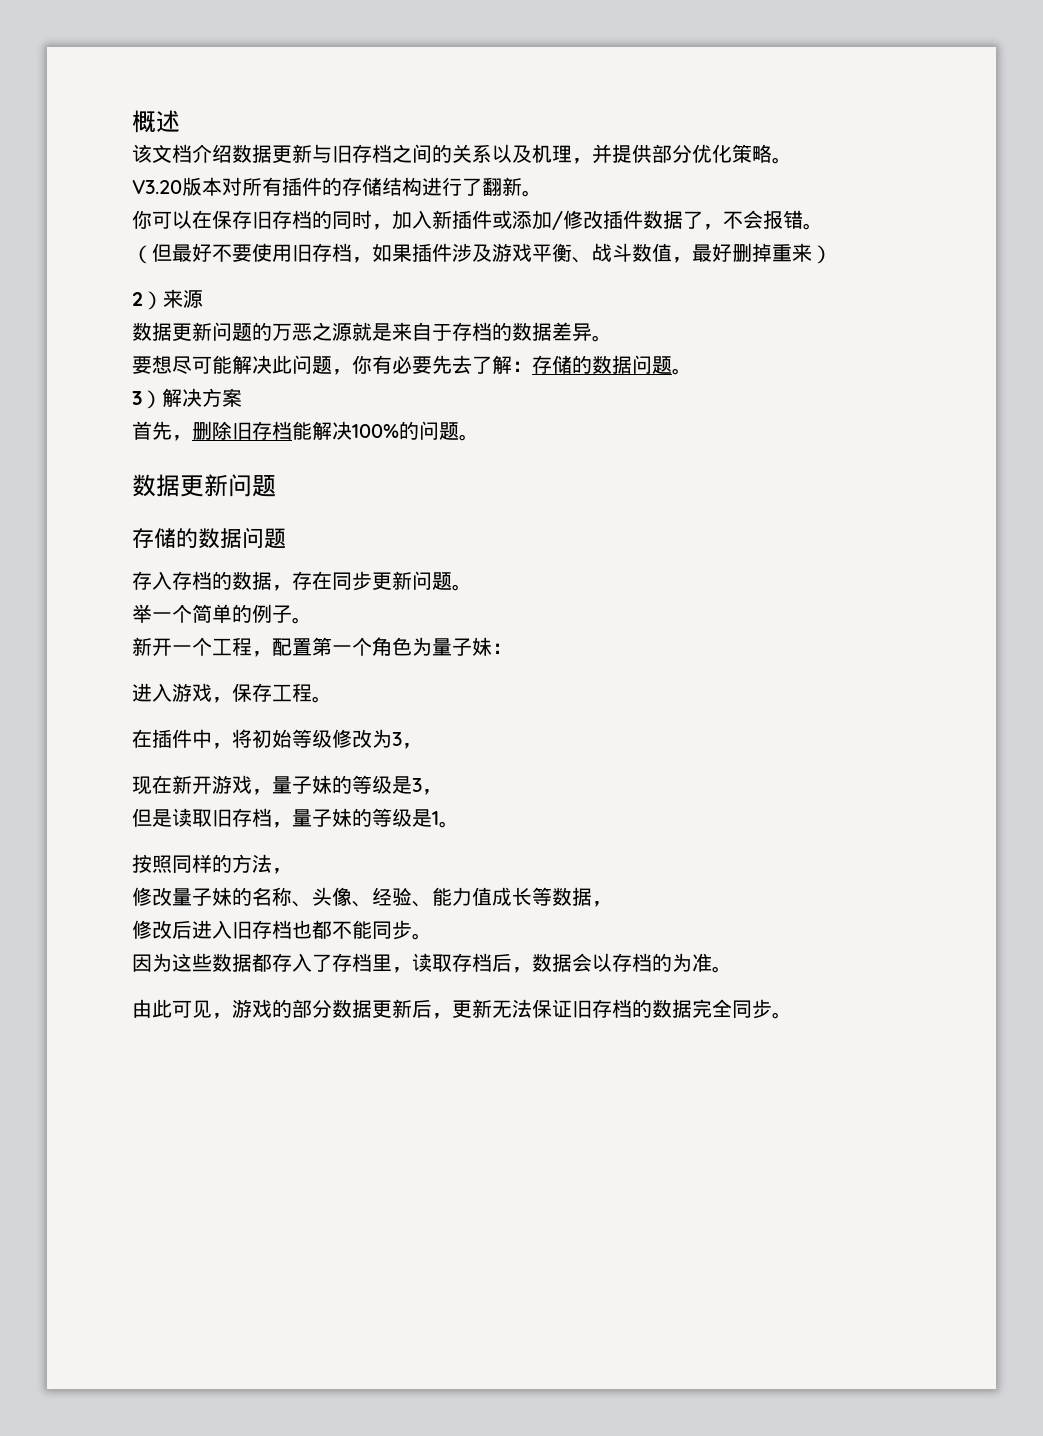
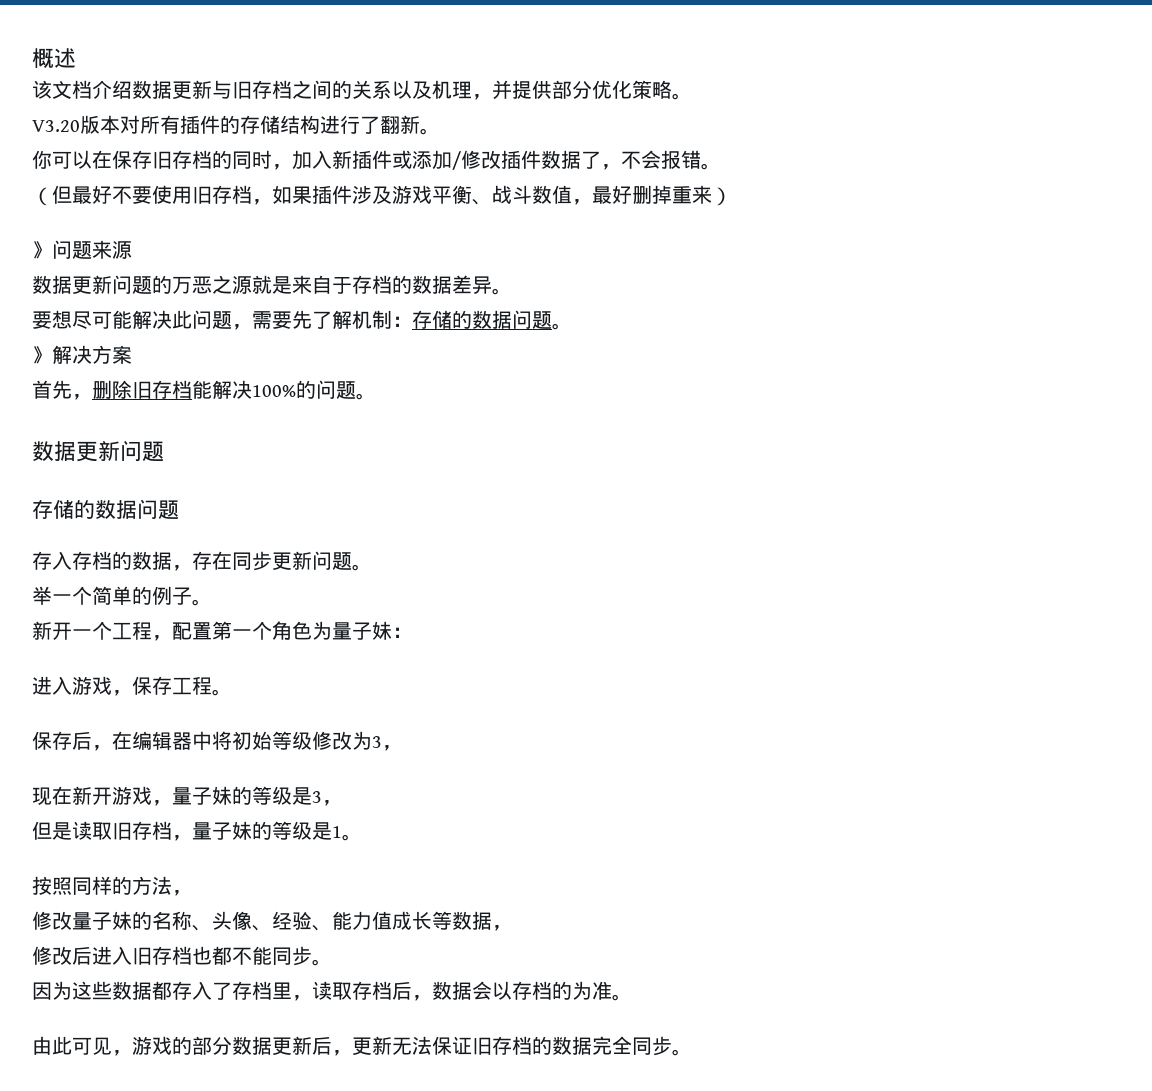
[132,291,163,310] 2） -> [32,240,92,259] 》问题
[352,355,512,374] 你有必要先去了解 -> [252,310,392,329] 需要先了解机制
[132,390,162,409] 3） -> [32,346,52,364] 》
[132,729,232,749] 在插件中， -> [32,731,212,751] 保存后，在编辑器中

